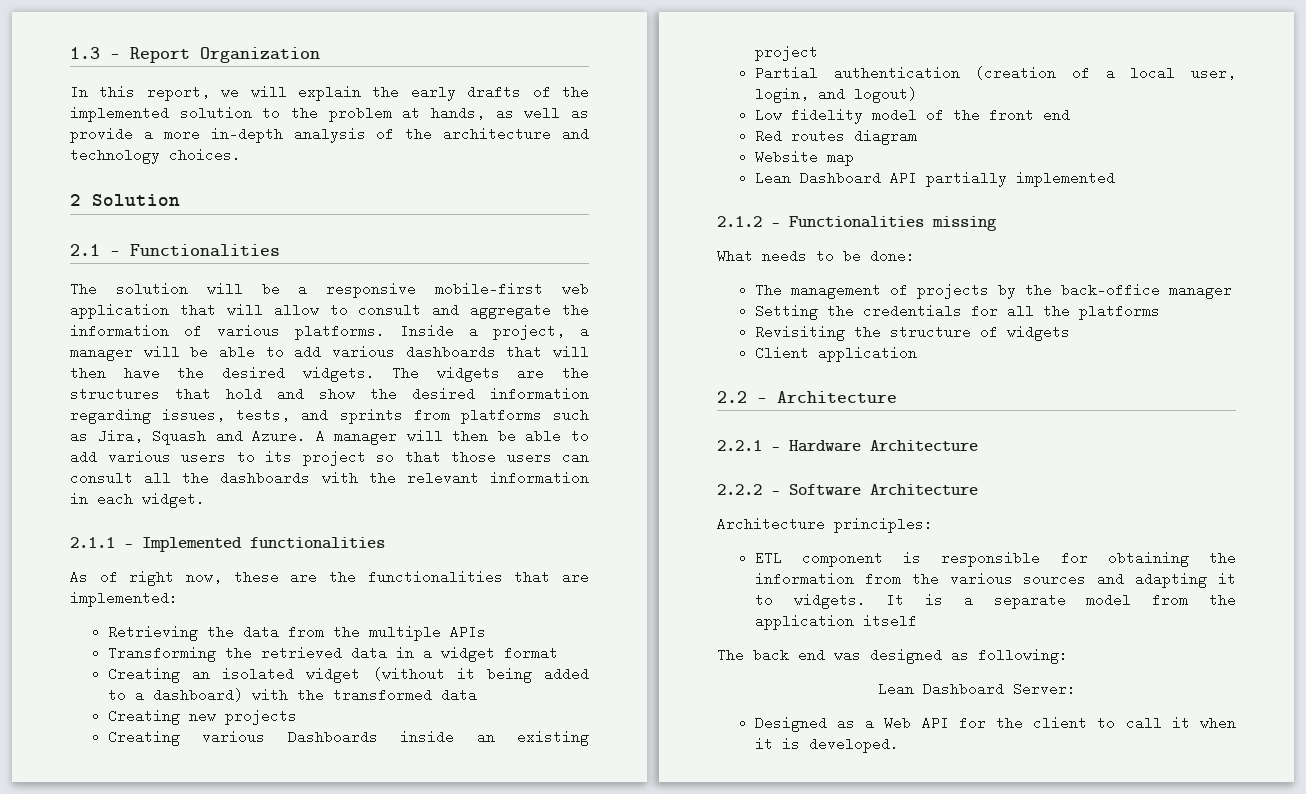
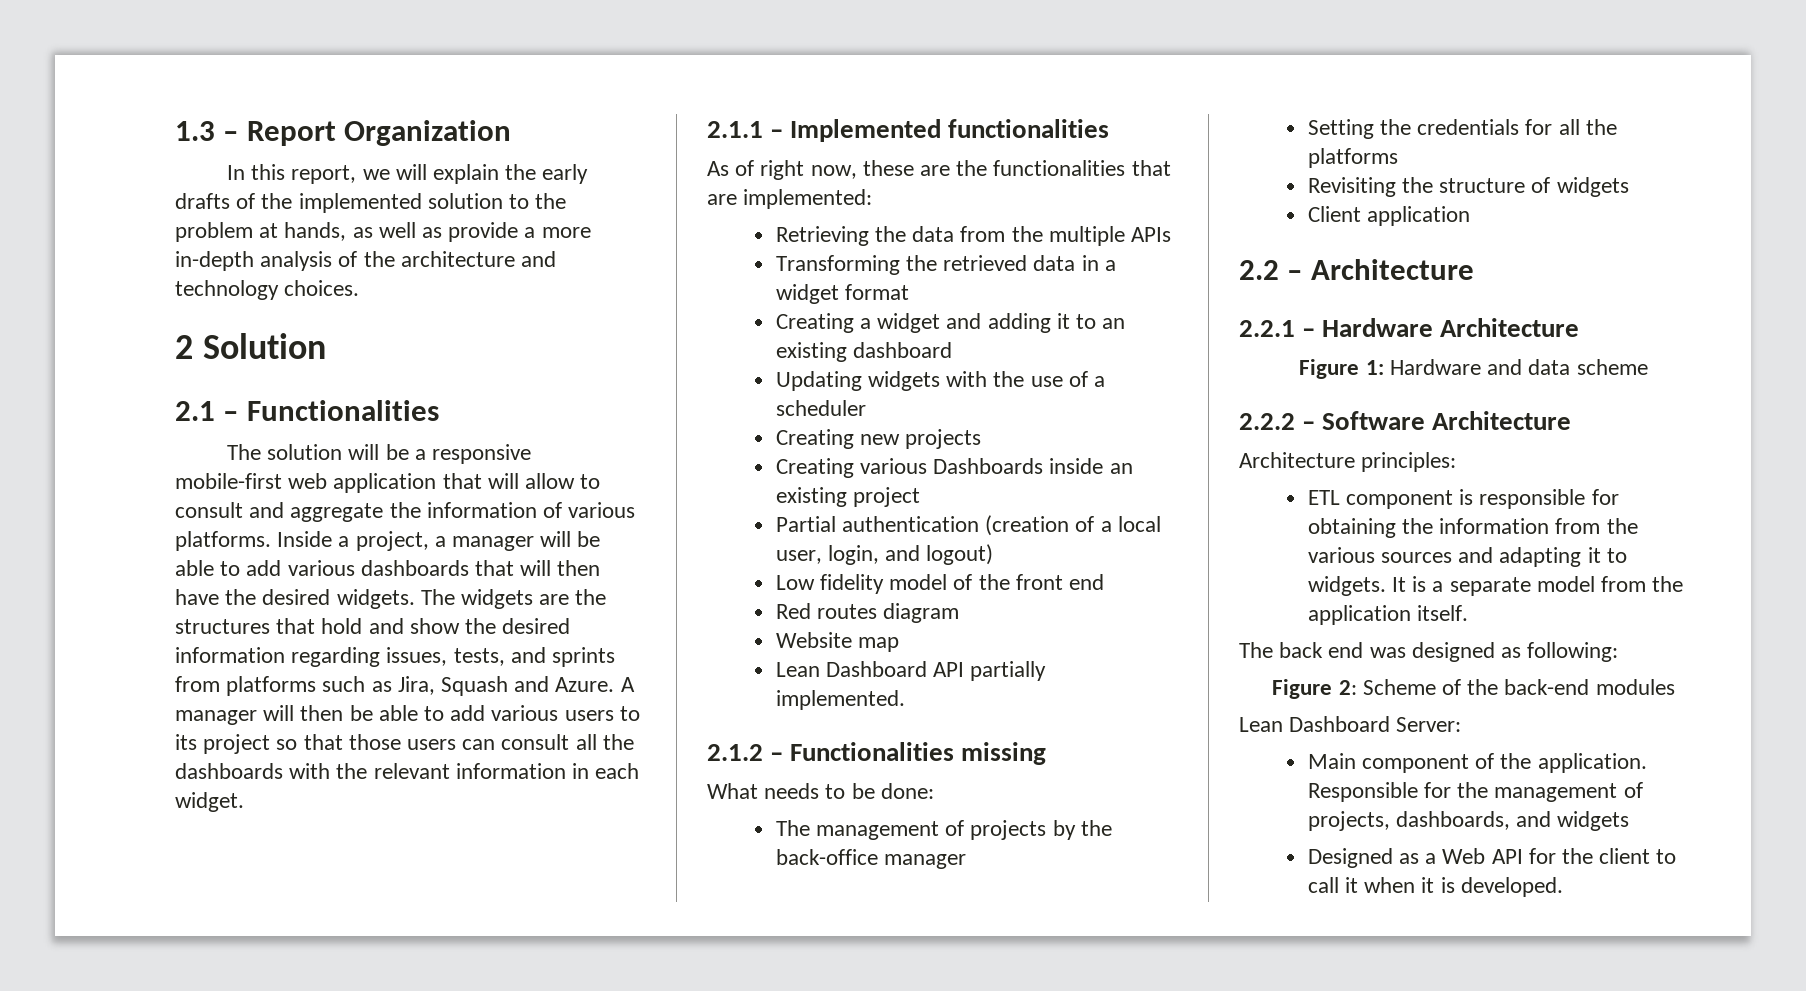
[192,667,589,683] [107,688,477,702] an isolated widget (without it being added to a dashboard) with the transformed data -> [859,313,1126,333] [775,342,952,362] [775,371,1105,391] [775,400,866,416] a widget and adding it to an existing dashboard // Updating widgets with the use of a scheduler
[1015,171,1115,187] implemented -> [775,690,905,710] implemented.
(978, 445) none -> [1299,359,1648,379] // Figure 1: Hardware and data scheme
[862,614,917,628] itself -> [1416,605,1468,621] itself.
[877,682,1076,696] Lean Dashboard Server: -> [1272,679,1675,699] [1239,716,1462,732] [1307,753,1647,773] [1307,782,1643,802] [1307,811,1630,831] Figure 2: Scheme of the back-end modules // Lean Dashboard Server: // Main component of the application. Responsible for the management of projects, dashboards, and widgets

